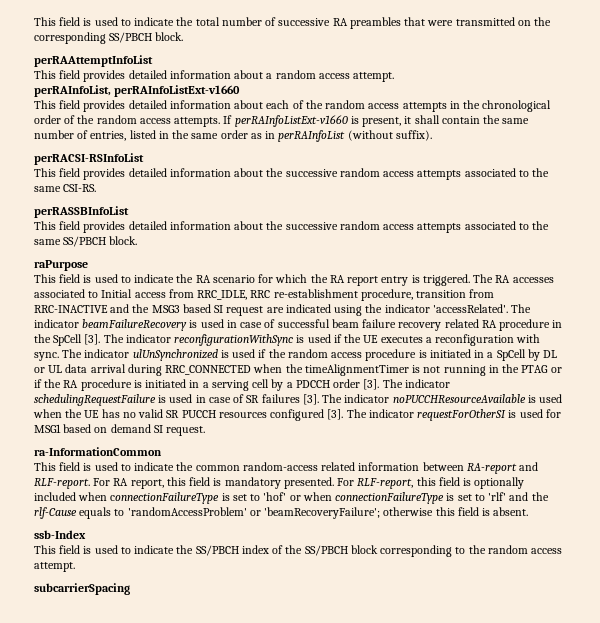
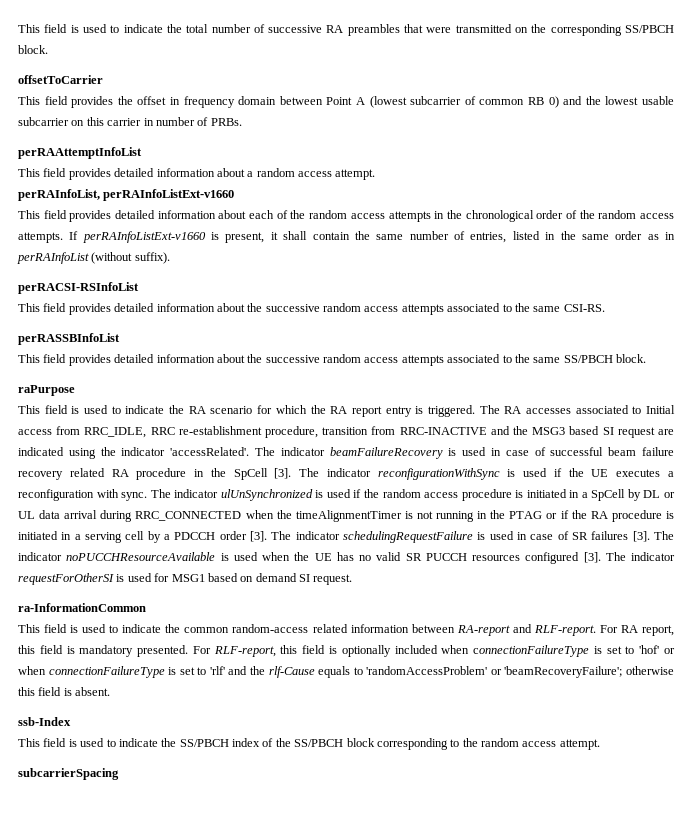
(184, 36) none -> [18,75,103,84] [18,96,675,108] [18,117,242,126] // offsetToCarrier // This field provides the offset in frequency domain between Point A (lowest subcarrier of common RB 0) and the lowest usable subcarrier on this carrier in number of PRBs.

